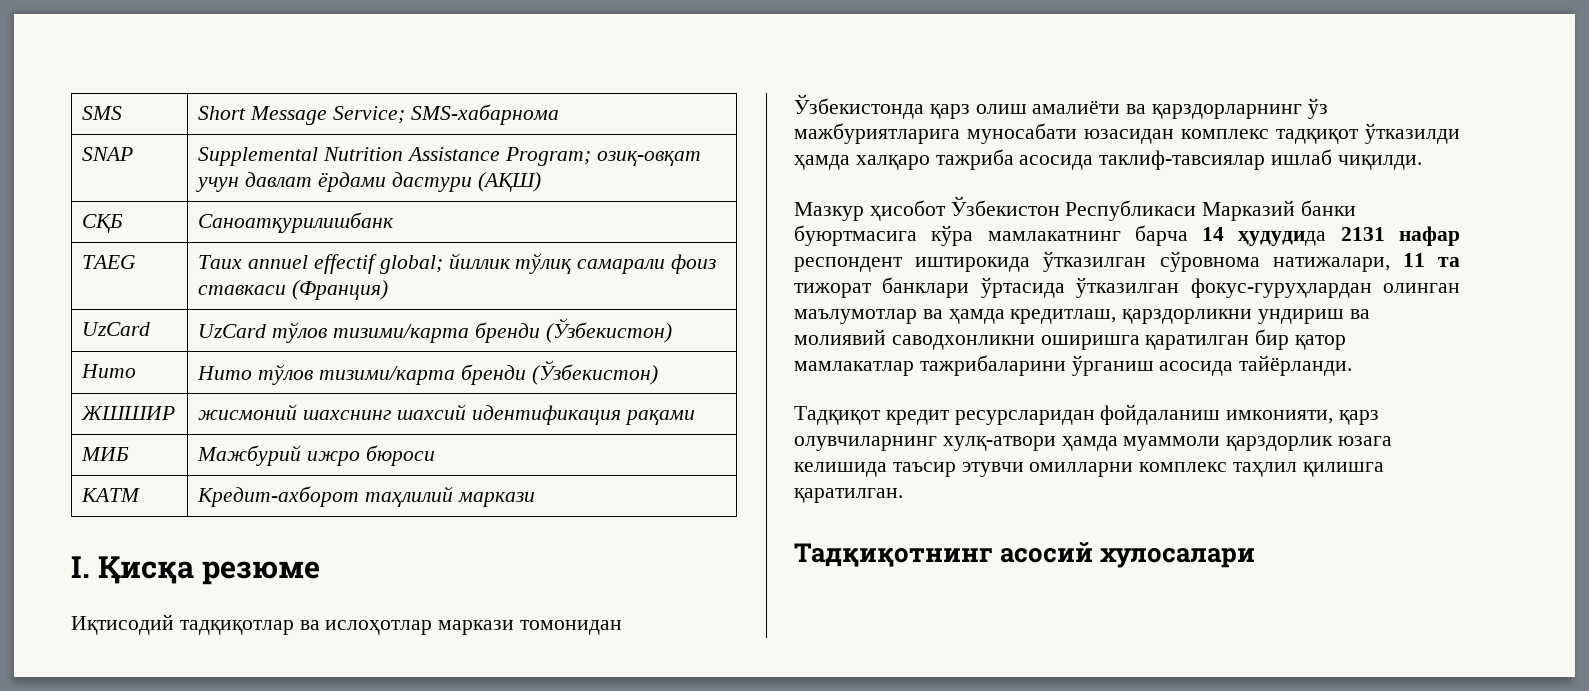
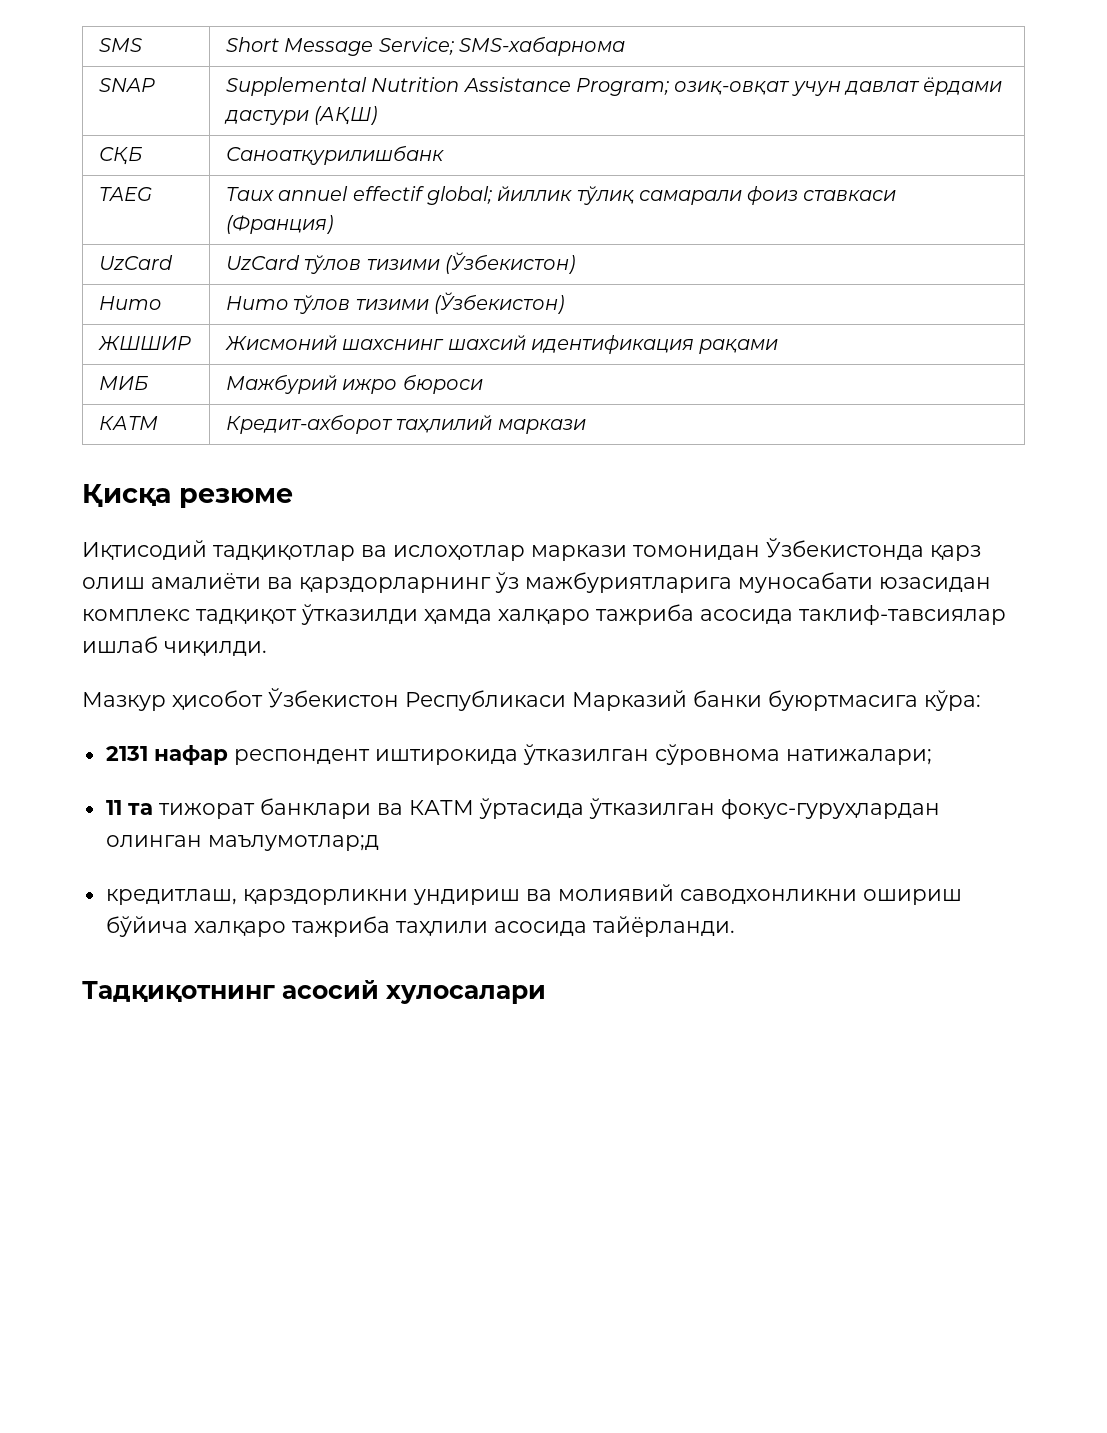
[333,322,540,343] тизими/карта бренди -> [366,259,440,270] тизими
[319,364,526,385] тизими/карта бренди -> [355,299,429,310] тизими
[198,404,298,420] жисмоний -> [225,335,338,350] Жисмоний
[71,556,90,578] I. -> (586, 426) none
[931,225,1327,246] кўра мамлакатнинг барча 14 ҳудудида -> [924,690,981,711] кўра: //
[1272,257,1390,272] натижалари, -> [785,749,932,765] натижалари; //
(970, 287) none -> [376,800,474,815] ва КАТМ
[794,309,1005,324] маълумотлар ва ҳамда -> [207,835,379,851] маълумотлар;д //
[1040,329,1347,350] [794,355,1353,376] [794,404,1380,425] [794,436,1393,451] [794,462,1384,477] [794,488,903,503] оширишга қаратилган бир қатор мамлакатлар тажрибаларини ўрганиш асосида тайёрланди. // Тадқиқот кредит ресурсларидан фойдаланиш имконияти, қарз олувчиларнинг хулқ-атвори ҳамда муаммоли қарздорлик юзага келишида таъсир этувчи омилларни комплекс таҳлил қилишга қаратилган. -> [862,889,962,905] [105,916,735,937] ошириш бўйича халқаро тажриба таҳлили асосида тайёрланди.

